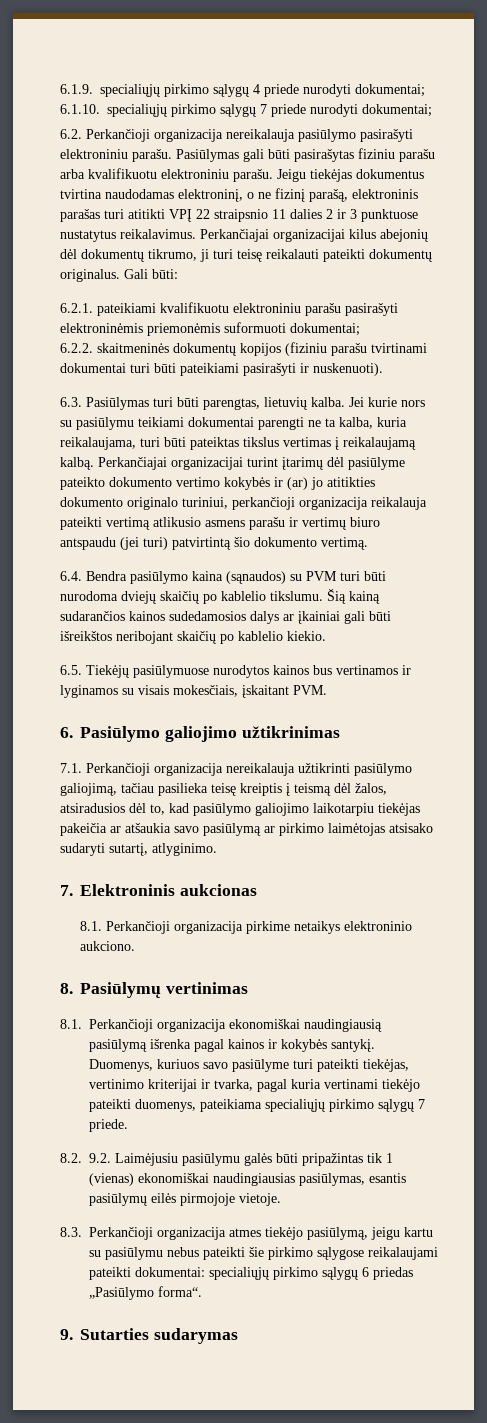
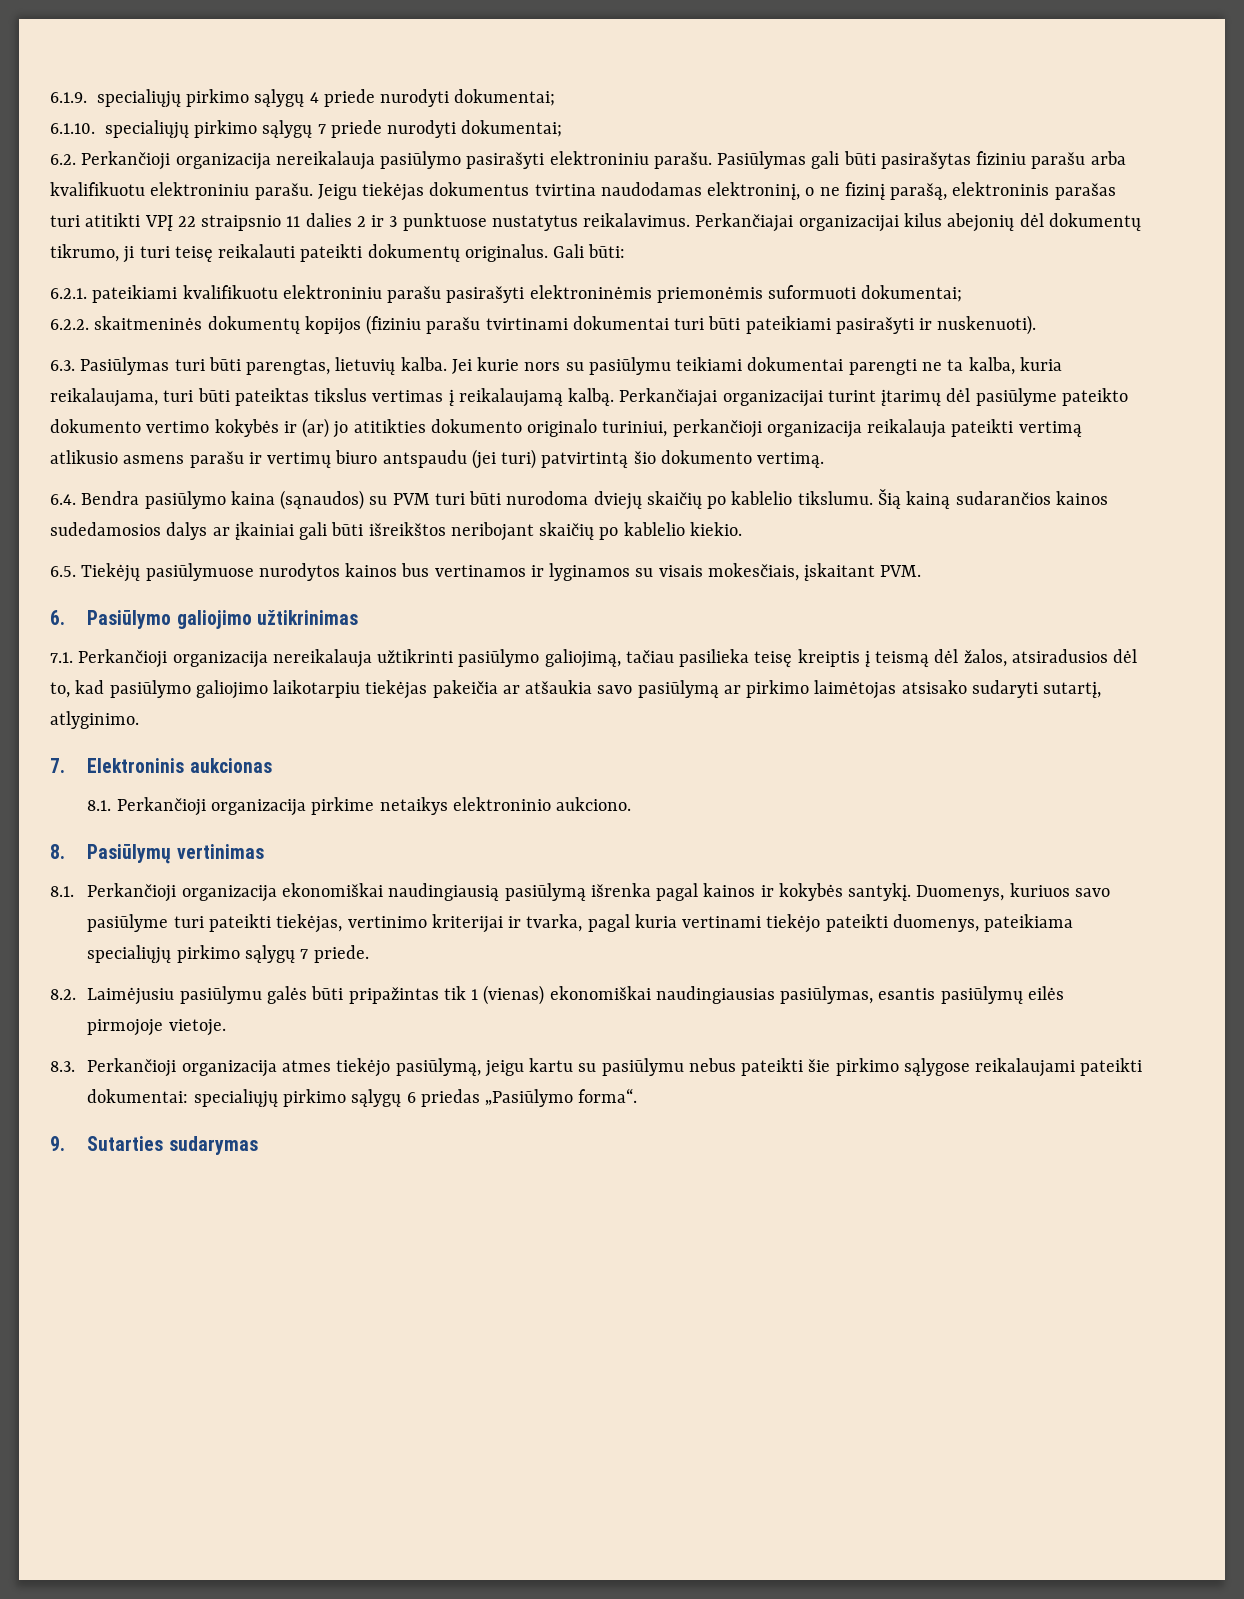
[89,1153,111,1163] 9.2. -> (76, 994) none

